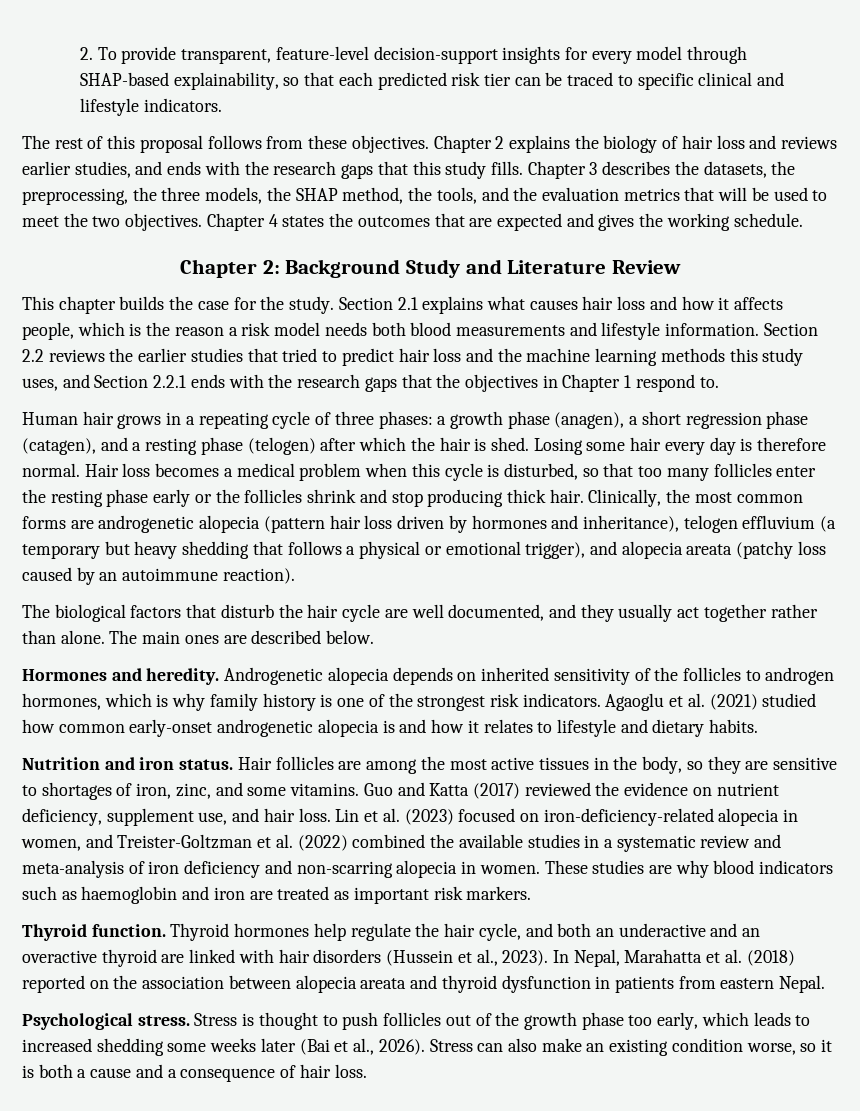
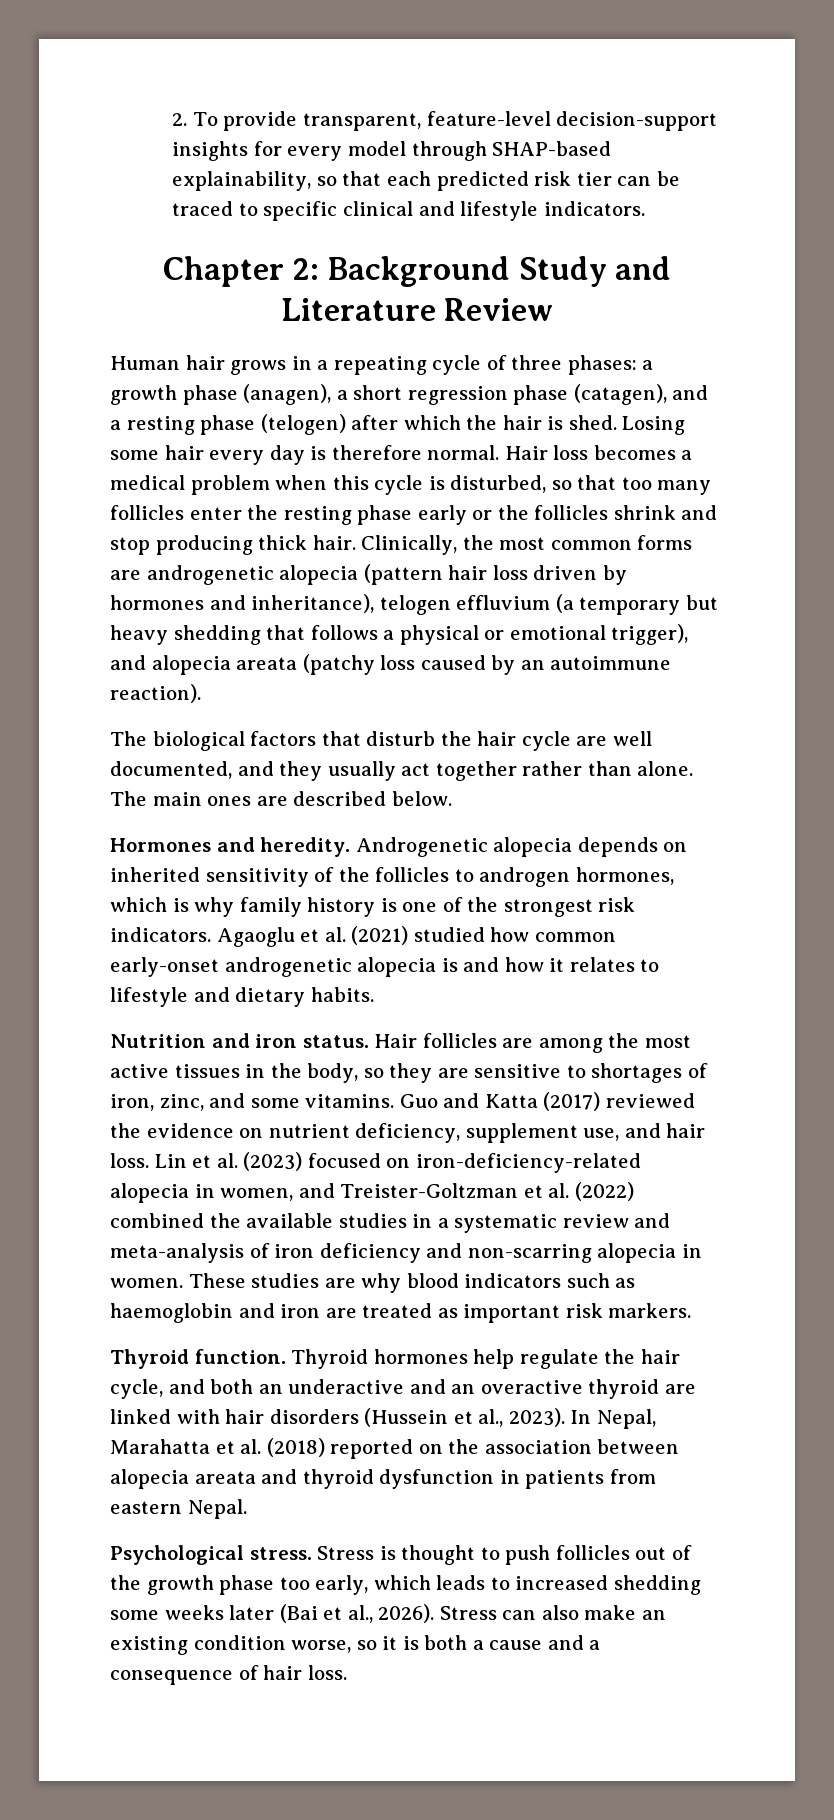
[22,135,838,153] [22,161,796,179] [22,187,828,205] [22,213,803,231] // The rest of this proposal follows from these objectives. Chapter 2 explains the biology of hair loss and reviews earlier studies, and ends with the research gaps that this study fills. Chapter 3 describes the datasets, the preprocessing, the three models, the SHAP method, the tools, and the evaluation metrics that will be used to meet the two objectives. Chapter 4 states the outcomes that are expected and gives the working schedule. -> (645, 208) none
[22,296,784,314] [22,322,818,340] [22,348,804,366] [22,374,719,392] // This chapter builds the case for the study. Section 2.1 explains what causes hair loss and how it affects people, which is the reason a risk model needs both blood measurements and lifestyle information. Section 2.2 reviews the earlier studies that tried to predict hair loss and the machine learning methods this study uses, and Section 2.2.1 ends with the research gaps that the objectives in Chapter 1 respond to. -> (554, 309) none

